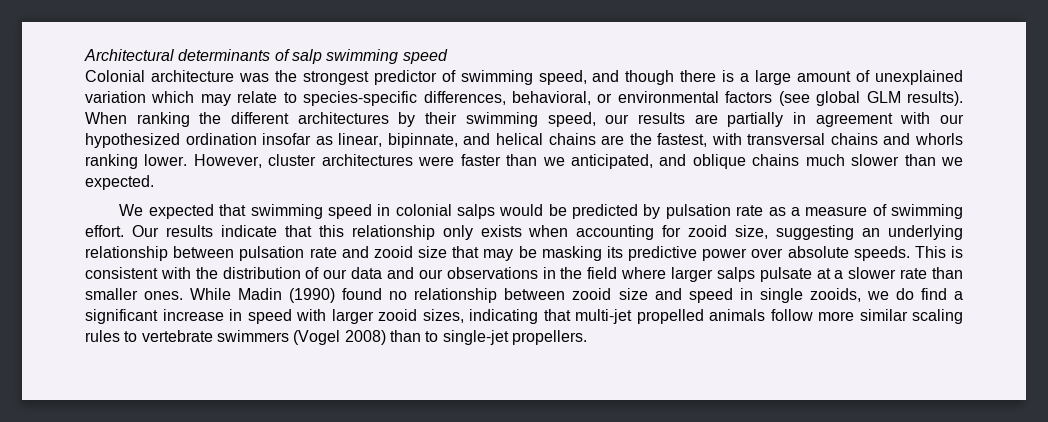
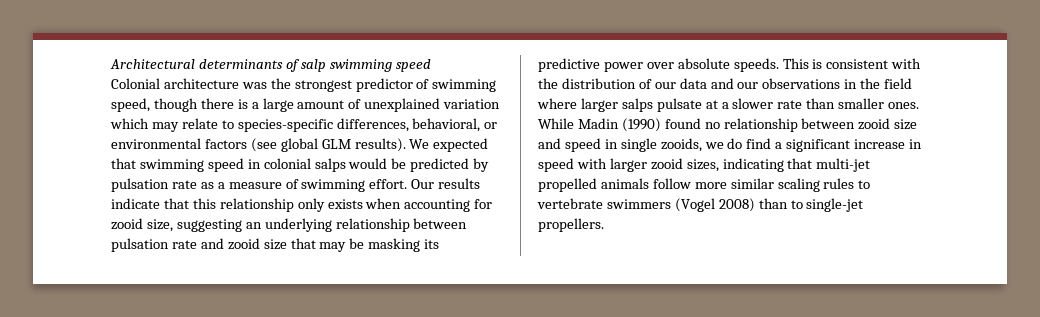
[592,70,620,82] and -> (150, 105) none
[85,112,964,127] [85,133,963,148] [85,154,963,169] [85,175,154,190] When ranking the different architectures by their swimming speed, our results are partially in agreement with our hypothesized ordination insofar as linear, bipinnate, and helical chains are the fastest, with transversal chains and whorls ranking lower. However, cluster architectures were faster than we anticipated, and oblique chains much slower than we expected. // -> (406, 145) none

